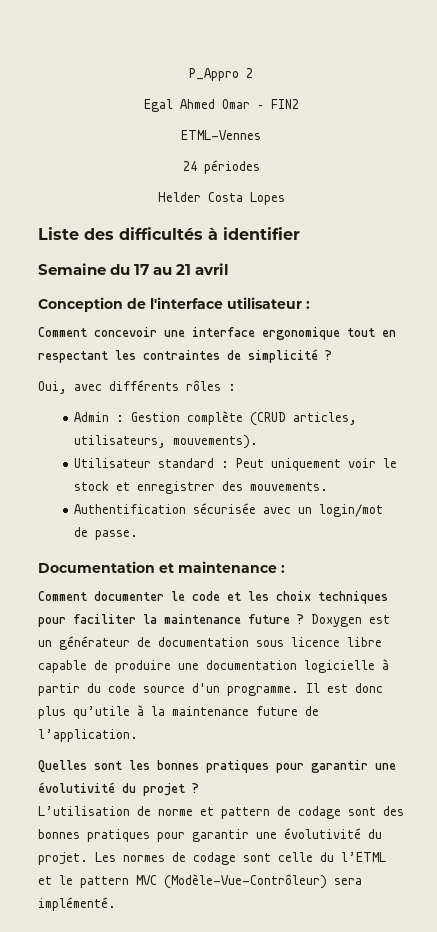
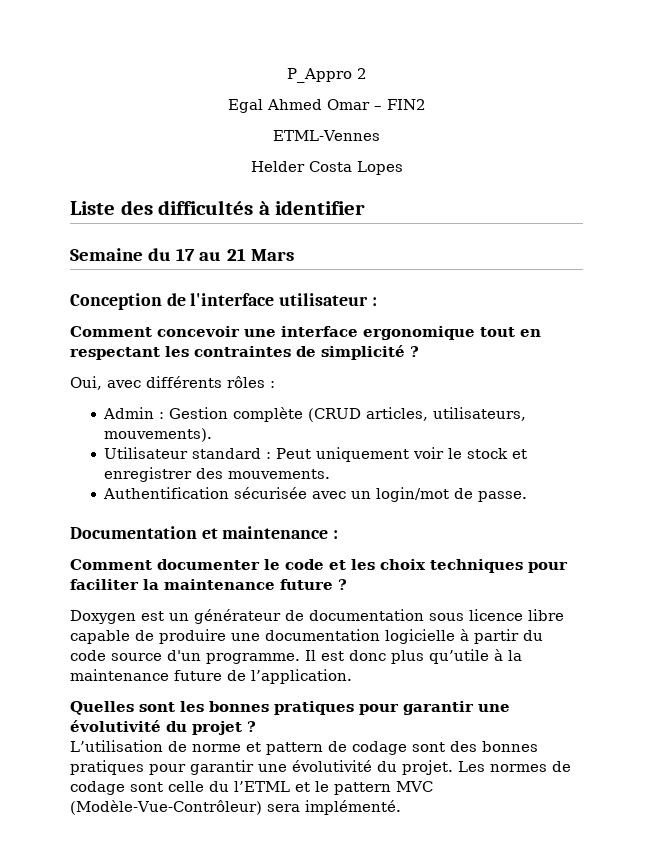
[182,160,260,174] // 24 périodes -> (381, 135) none
[195,263,230,275] avril -> [250,249,294,261] Mars
(304, 619) none -> (347, 584) //

